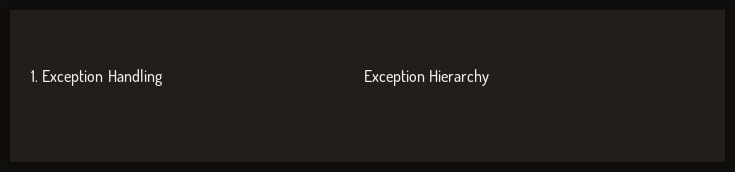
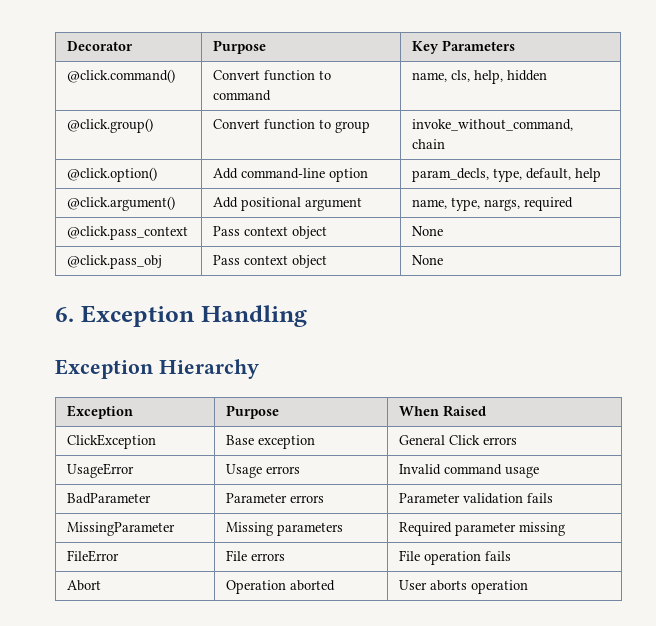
[31,69,163,86] [364,69,490,86] 1. Exception Handling // Exception Hierarchy -> [67,41,134,51] [213,40,267,54] [412,40,516,54] [67,69,176,83] [213,70,332,81] [213,90,272,101] [412,70,548,84] [67,118,154,133] [213,119,371,133] [412,119,574,131] [412,139,446,149] [67,167,158,182] [213,168,369,182] [412,168,602,182] [67,196,176,211] [213,197,363,211] [412,197,574,211] [67,226,189,240] [213,226,328,239] [412,226,444,236] [67,255,163,269] [213,255,328,268] [412,255,444,265] [55,305,307,327] [55,359,259,379] [67,405,134,419] [226,405,280,419] [399,405,487,417] [67,434,157,449] [226,435,316,449] [399,435,518,445] [67,463,135,478] [226,464,301,478] [399,464,540,478] [67,493,152,504] [226,493,325,503] [399,493,554,504] [67,522,176,536] [226,522,344,536] [399,522,566,536] [67,550,120,562] [226,550,286,561] [399,550,512,565] [67,580,102,591] [226,580,336,594] [399,580,529,594] Decorator | Purpose | Key Parameters // @click.command() | Convert function to command | name, cls, help, hidden // @click.group() | Convert function to group | invoke_without_command, chain // @click.option() | Add command-line option | param_decls, type, default, help // @click.argument() | Add positional argument | name, type, nargs, required // @click.pass_context | Pass context object | None // @click.pass_obj | Pass context object | None // 6. Exception Handling // Exception Hierarchy // Exception | Purpose | When Raised // ClickException | Base exception | General Click errors // UsageError | Usage errors | Invalid command usage // BadParameter | Parameter errors | Parameter validation fails // MissingParameter | Missing parameters | Required parameter missing // FileError | File errors | File operation fails // Abort | Operation aborted | User aborts operation

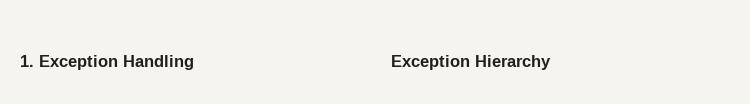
[67,41,134,51] [213,40,267,54] [412,40,516,54] [67,69,176,83] [213,70,332,81] [213,90,272,101] [412,70,548,84] [67,118,154,133] [213,119,371,133] [412,119,574,131] [412,139,446,149] [67,167,158,182] [213,168,369,182] [412,168,602,182] [67,196,176,211] [213,197,363,211] [412,197,574,211] [67,226,189,240] [213,226,328,239] [412,226,444,236] [67,255,163,269] [213,255,328,268] [412,255,444,265] [55,305,307,327] [55,359,259,379] [67,405,134,419] [226,405,280,419] [399,405,487,417] [67,434,157,449] [226,435,316,449] [399,435,518,445] [67,463,135,478] [226,464,301,478] [399,464,540,478] [67,493,152,504] [226,493,325,503] [399,493,554,504] [67,522,176,536] [226,522,344,536] [399,522,566,536] [67,550,120,562] [226,550,286,561] [399,550,512,565] [67,580,102,591] [226,580,336,594] [399,580,529,594] Decorator | Purpose | Key Parameters // @click.command() | Convert function to command | name, cls, help, hidden // @click.group() | Convert function to group | invoke_without_command, chain // @click.option() | Add command-line option | param_decls, type, default, help // @click.argument() | Add positional argument | name, type, nargs, required // @click.pass_context | Pass context object | None // @click.pass_obj | Pass context object | None // 6. Exception Handling // Exception Hierarchy // Exception | Purpose | When Raised // ClickException | Base exception | General Click errors // UsageError | Usage errors | Invalid command usage // BadParameter | Parameter errors | Parameter validation fails // MissingParameter | Missing parameters | Required parameter missing // FileError | File errors | File operation fails // Abort | Operation aborted | User aborts operation -> [20,55,194,70] [391,55,551,70] 1. Exception Handling // Exception Hierarchy

